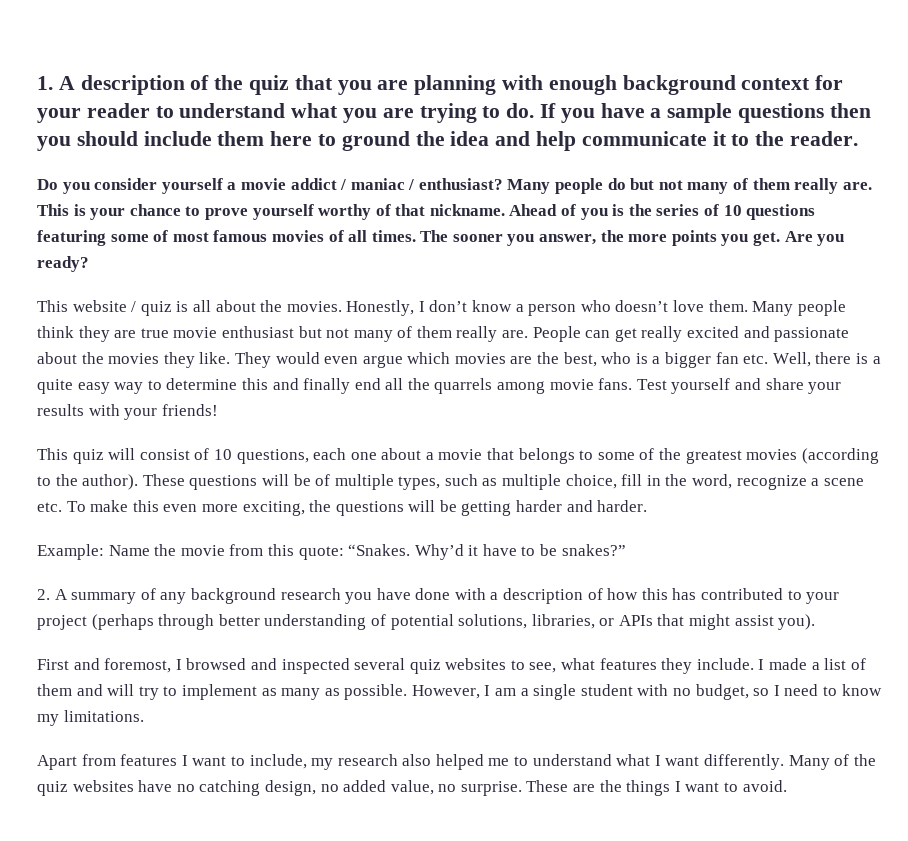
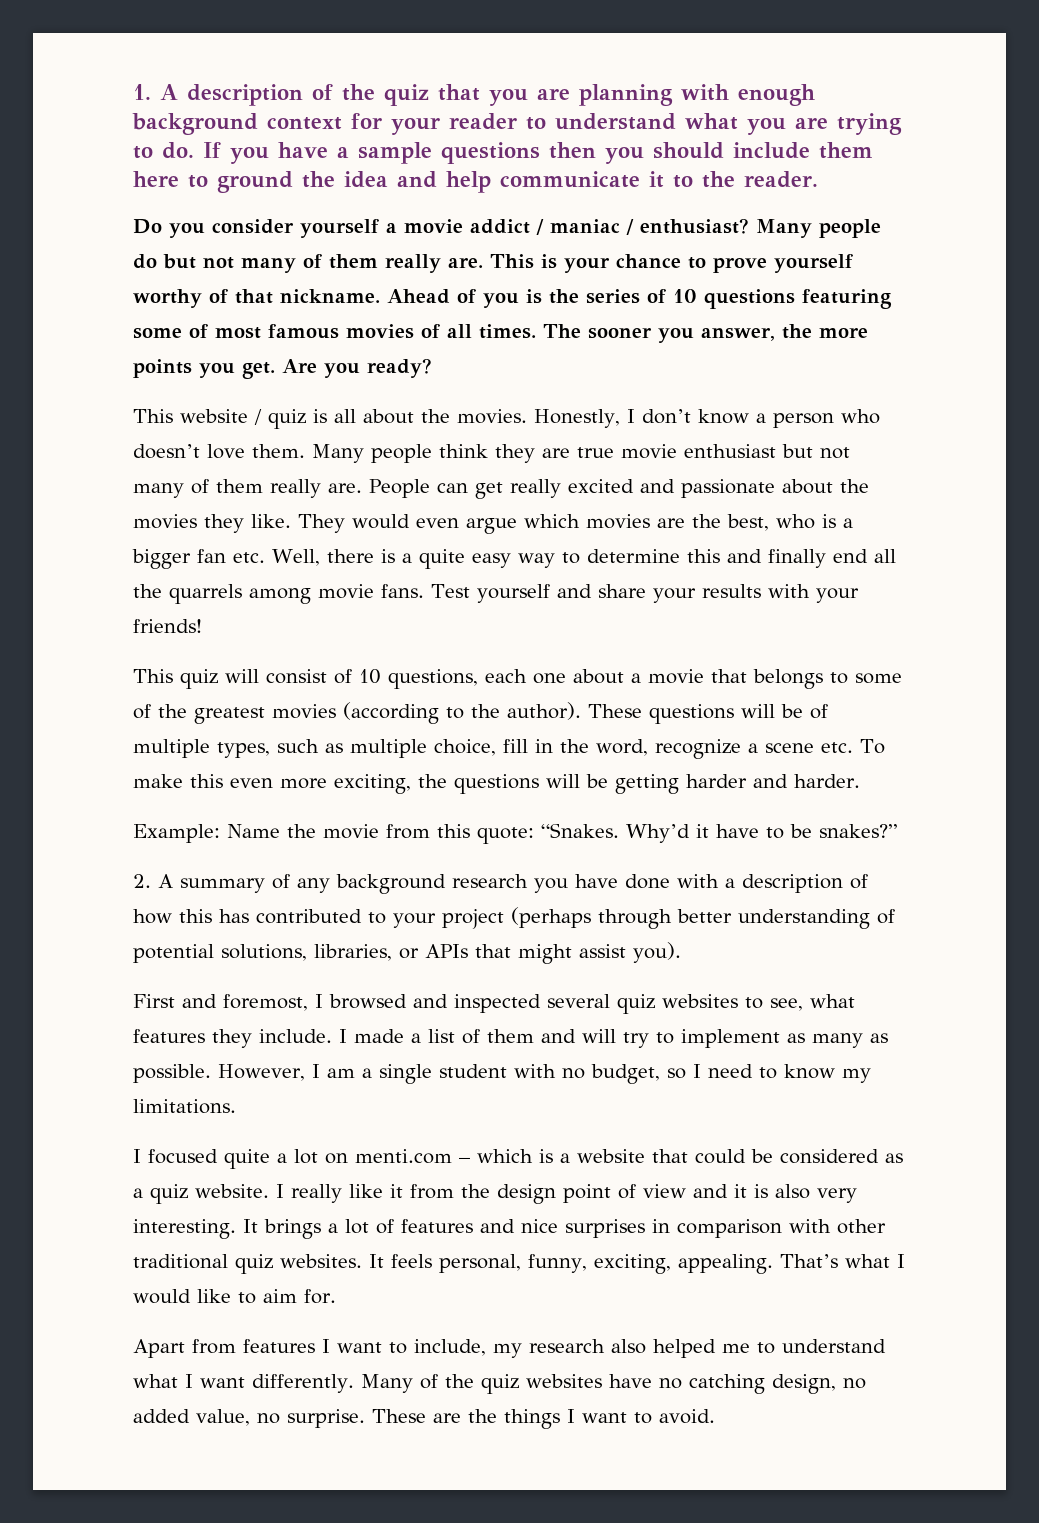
(144, 716) none -> [133,1149,903,1169] [133,1184,857,1204] [133,1219,886,1239] [133,1254,905,1274] [133,1289,336,1304] // I focused quite a lot on menti.com – which is a website that could be considered as a quiz website. I really like it from the design point of view and it is also very interesting. It brings a lot of features and nice surprises in comparison with other traditional quiz websites. It feels personal, funny, exciting, appealing. That’s what I would like to aim for.

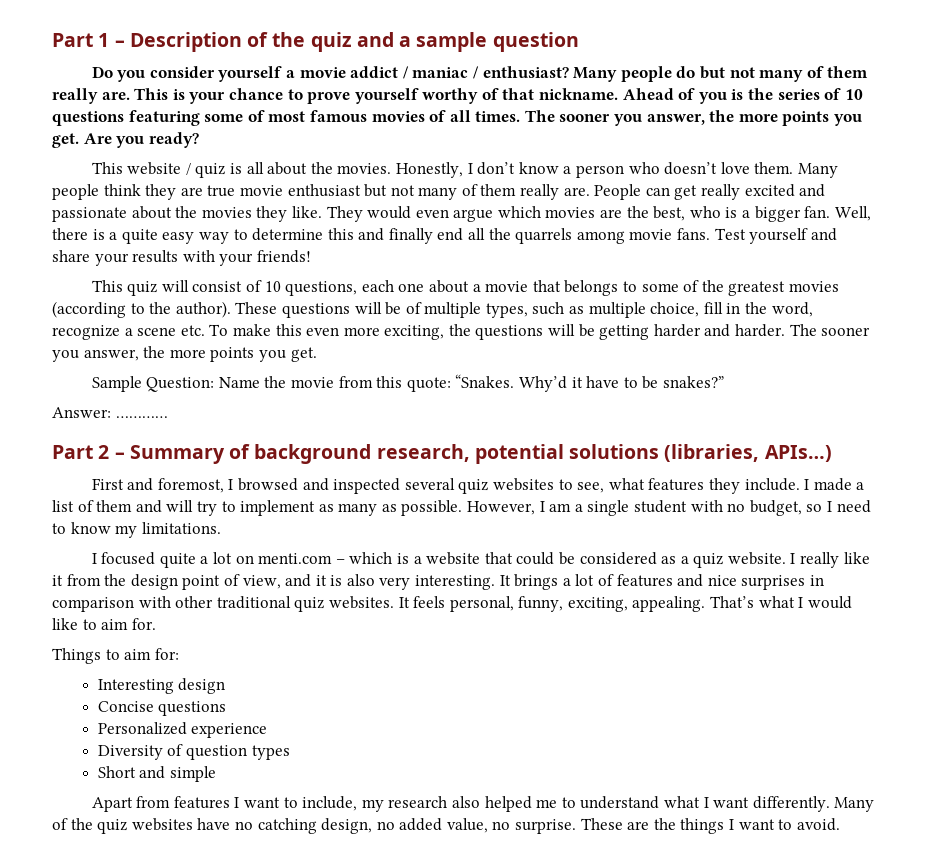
[133,84,815,106] [132,113,902,135] [133,142,873,164] [133,171,818,193] 1. A description of the quiz that you are planning with enough background context for your reader to understand what you are trying to do. If you have a sample questions then you should include them here to ground the idea and help communicate it to the reader. -> [52,32,579,52] Part 1 – Description of the quiz and a sample question
[197,549,265,563] fan etc. -> [804,206,831,218] fan.
[133,824,220,843] // Example: -> [789,324,871,336] [52,346,317,362] [91,376,215,392] The sooner you answer, the more points you get. // Sample Question:
[133,874,868,894] [133,907,895,929] [133,942,681,964] 2. A summary of any background research you have done with a description of how this has contributed to your project (perhaps through better understanding of potential solutions, libraries, or APIs that might assist you). -> [52,407,168,418] [52,444,832,464] Answer: ………… // Part 2 – Summary of background research, potential solutions (libraries, APIs…)
[643,1184,686,1198] view -> [242,575,281,589] view,
(336, 1296) none -> [52,648,179,664] [97,678,226,694] [97,701,227,716] [97,722,268,738] [97,744,290,760] [97,766,217,782] // Things to aim for: // Interesting design // Concise questions // Personalized experience // Diversity of question types // Short and simple

